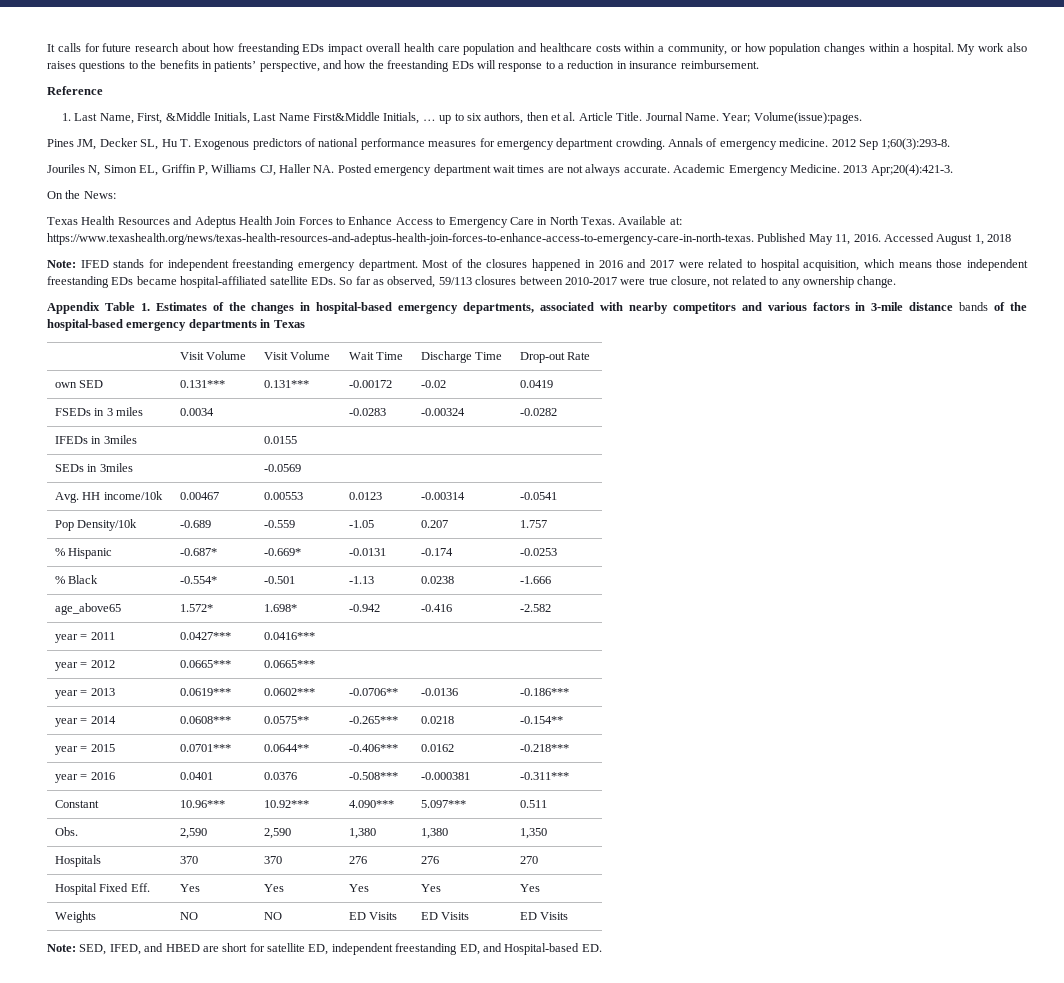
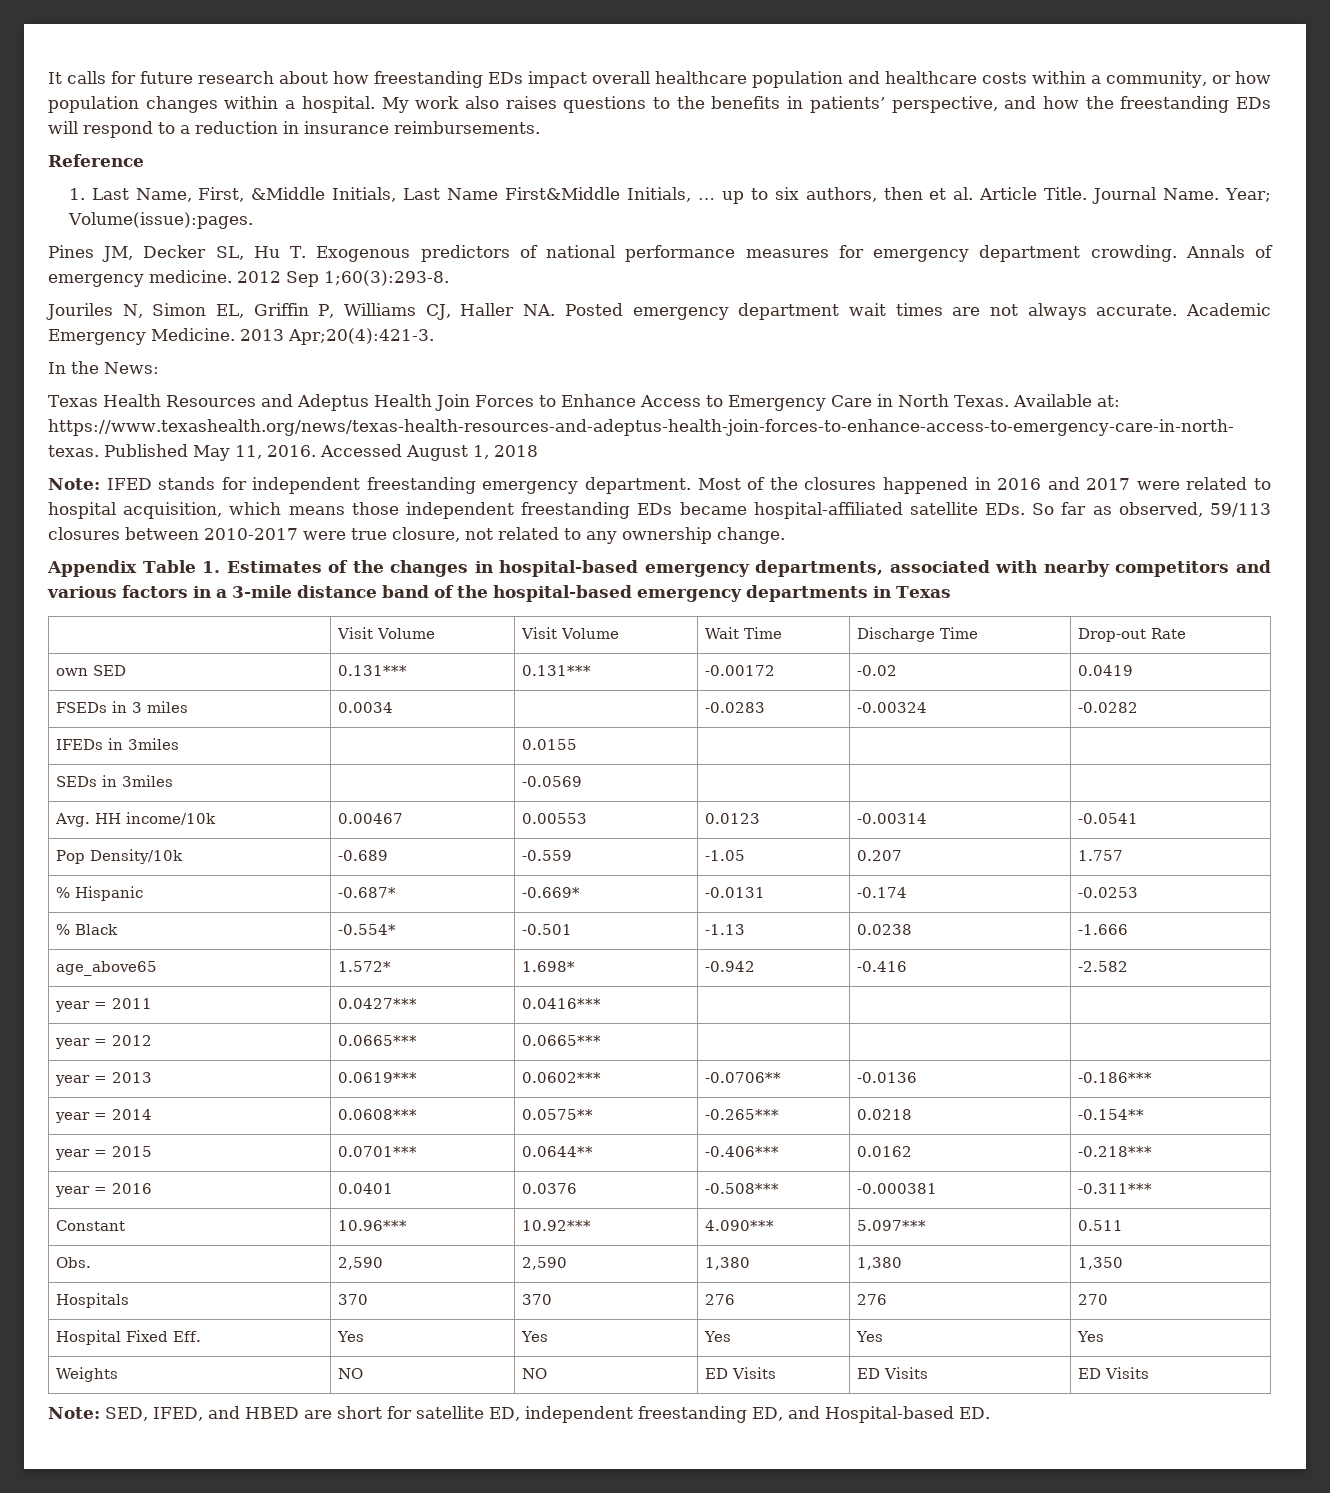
[403,43,460,52] health care -> [655,71,748,84] healthcare
[498,63,543,72] response -> [83,121,153,138] respond
[680,60,759,69] reimbursement. -> [394,121,540,134] reimbursements.
[47,191,63,199] On -> [48,362,66,374] In
(866, 306) none -> [216,589,227,598] a
[959,302,989,311] bands -> [382,585,429,598] band

